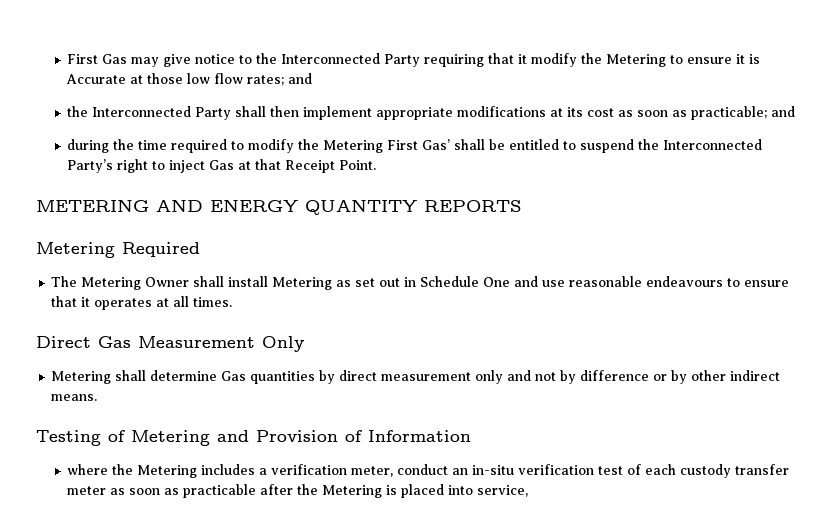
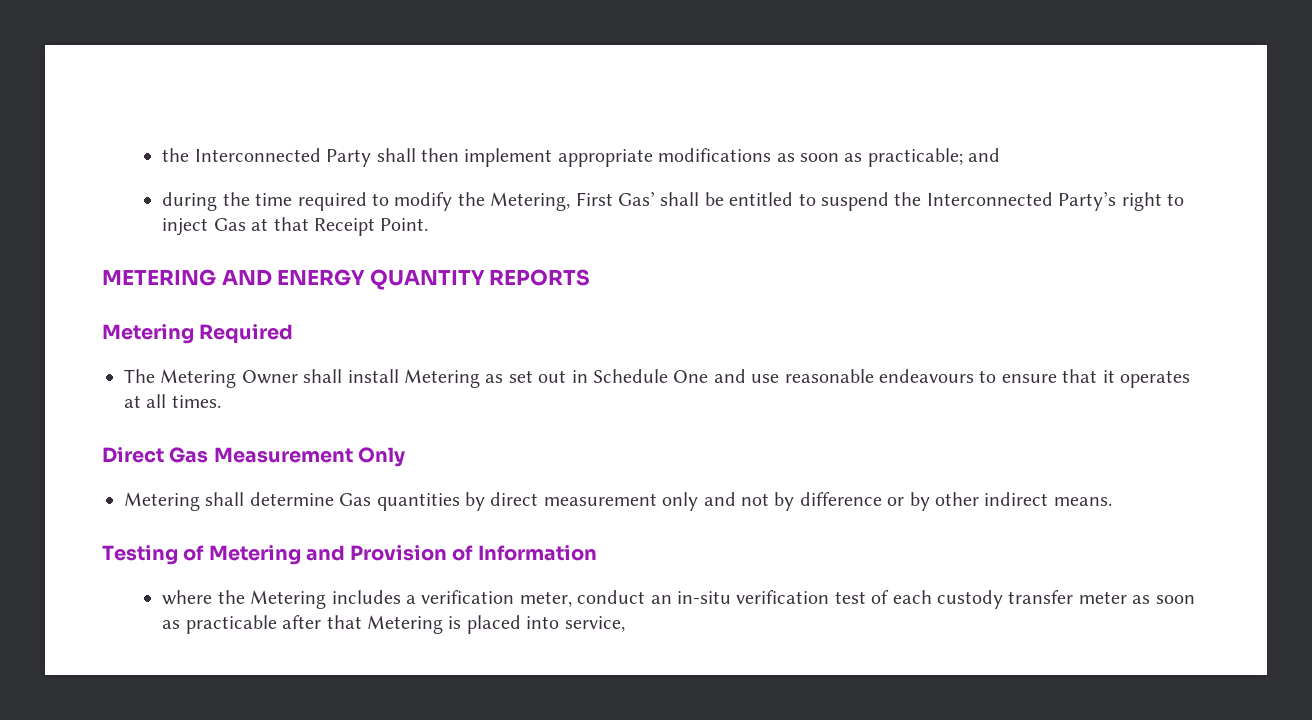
[67,53,761,67] [66,73,313,86] First Gas may give notice to the Interconnected Party requiring that it modify the Metering to ensure it is Accurate at those low flow rates; and // -> (162, 155) none
[550,107,615,117] at its cost -> (772, 155) none
[323,140,384,153] Metering -> [490,192,571,211] Metering,
[297,484,319,495] the -> [326,615,362,629] that

